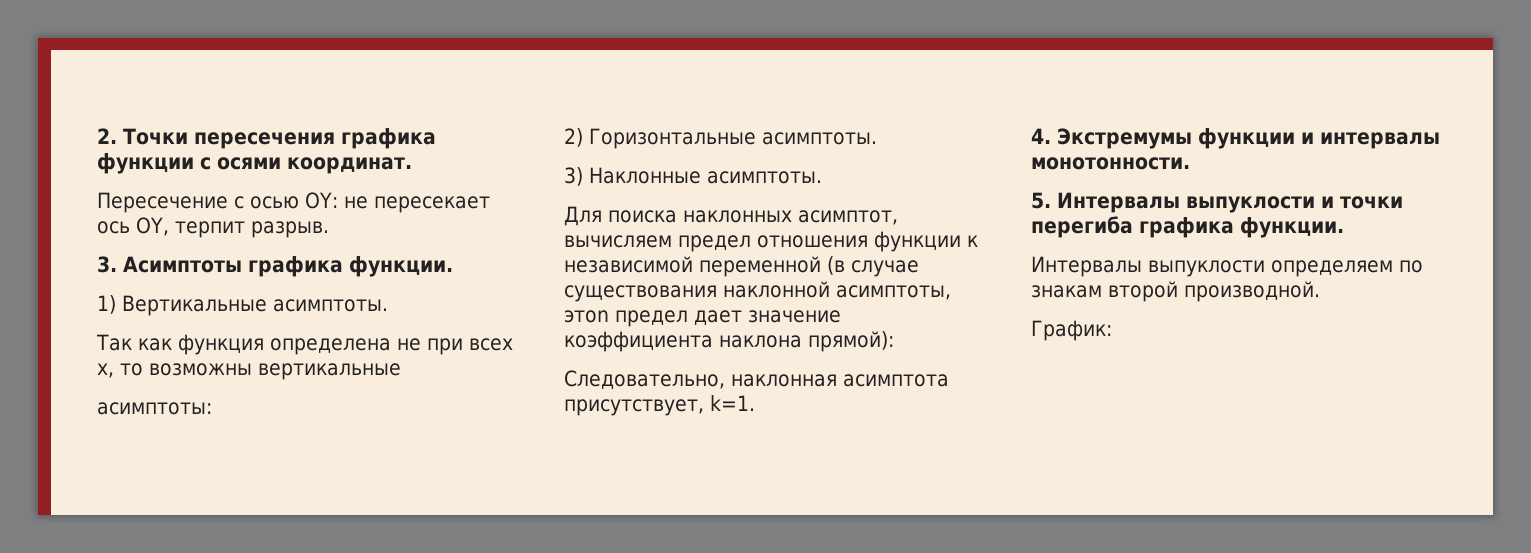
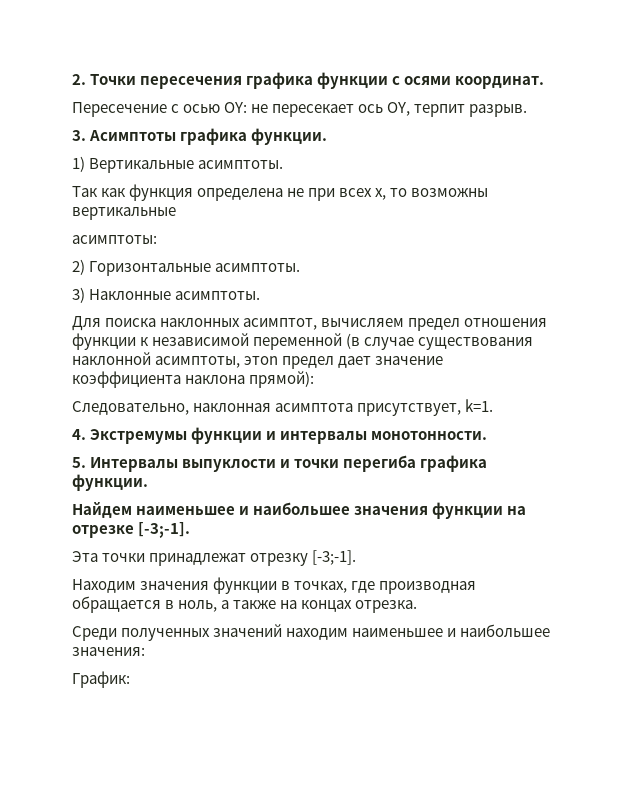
[1031,256,1423,277] [1031,281,1320,302] Интервалы выпуклости определяем по знакам второй производной. -> [72,502,527,519] [72,522,191,538] [72,550,357,566] [72,577,477,594] [72,596,418,613] [72,624,551,641] [72,647,145,656] Найдем наименьшее и наибольшее значения функции на отрезке [-3;-1]. // Эта точки принадлежат отрезку [-3;-1]. // Находим значения функции в точках, где производная обращается в ноль, а также на концах отрезка. // Среди полученных значений находим наименьшее и наибольшее значения:

